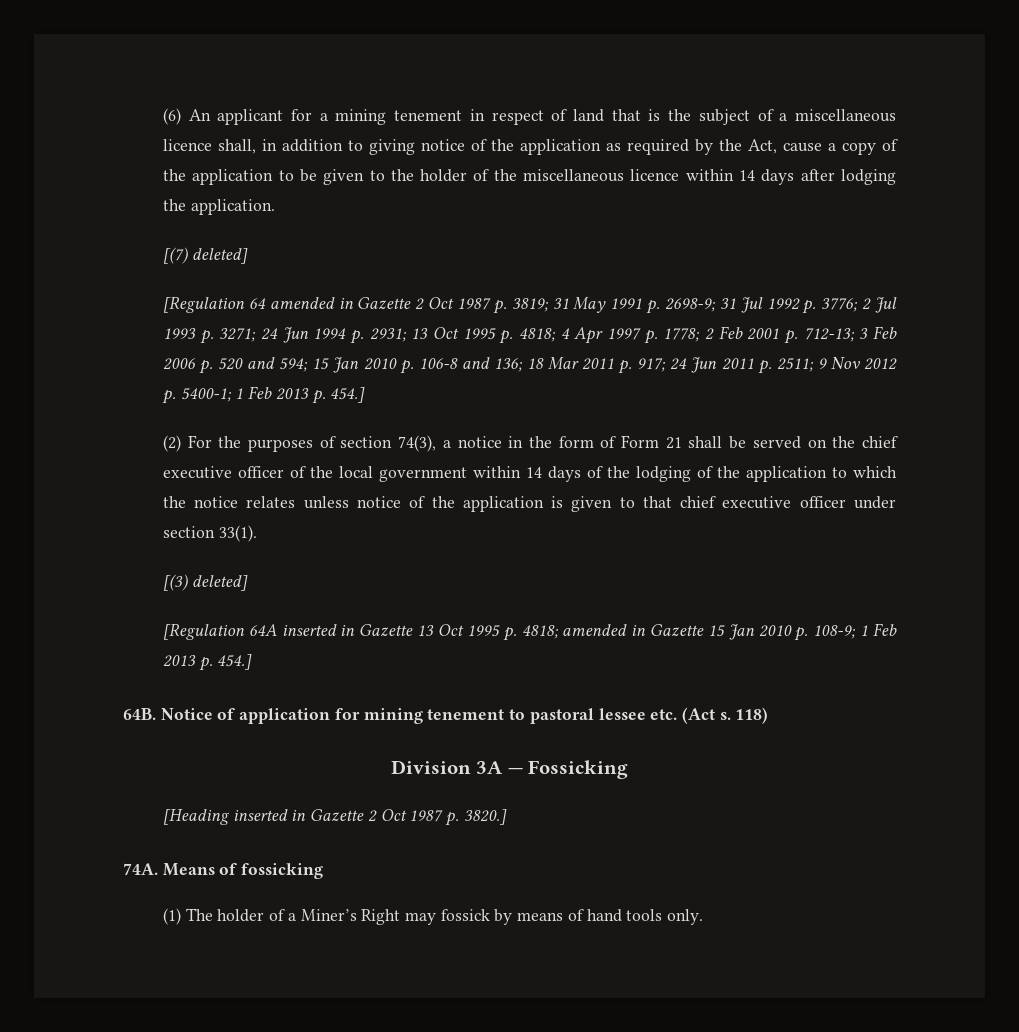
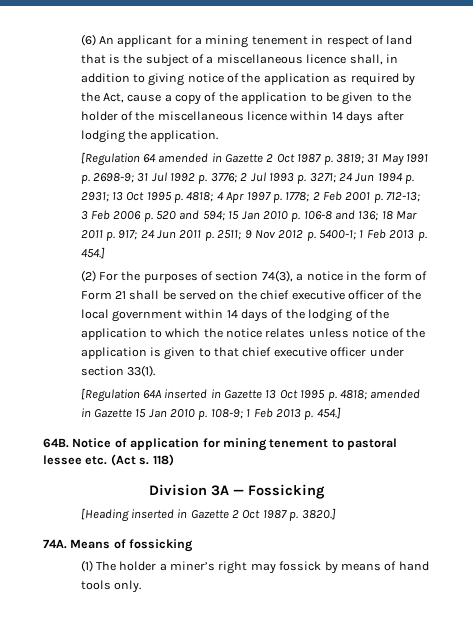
[162,247,248,264] // [(7) deleted] -> (219, 136) none
[162,574,248,591] // [(3) deleted] -> (155, 371) none
[269,909,401,925] of a Miner’s Right -> [159,561,248,574] a miner’s right

